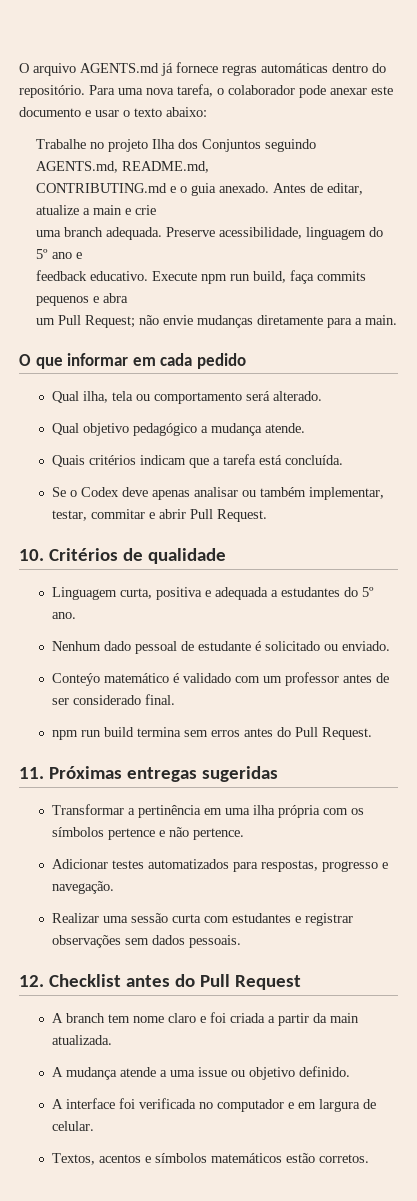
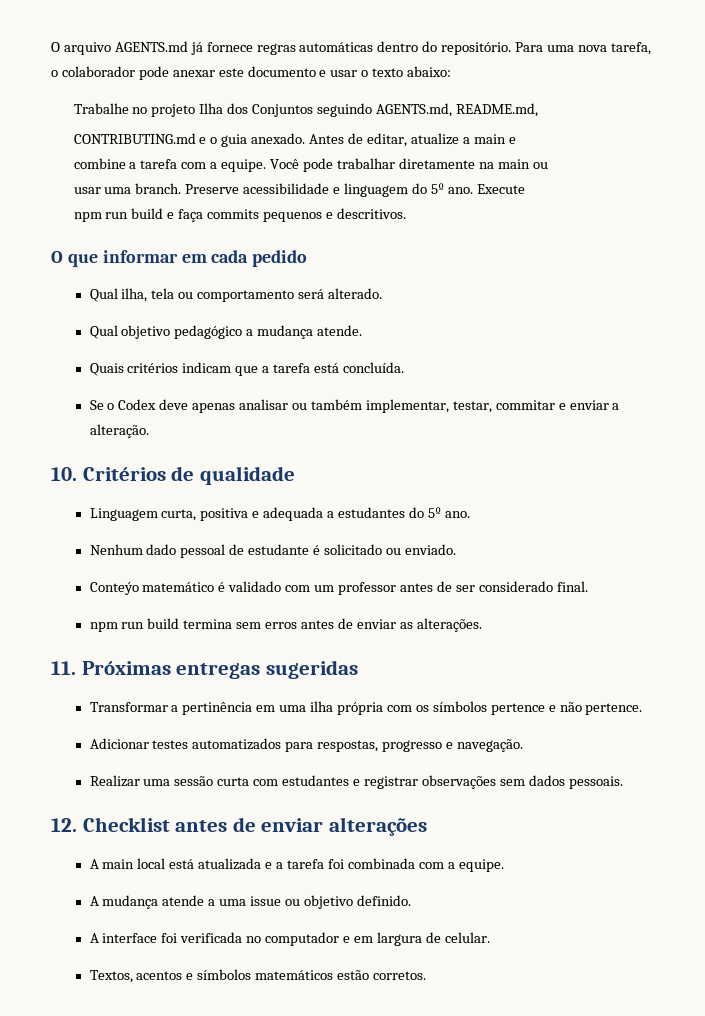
[135,205,157,215] [36,227,384,240] [36,249,83,259] [36,270,367,284] [36,293,129,306] [36,315,398,328] crie // uma branch adequada. Preserve acessibilidade, linguagem do 5º ano e // feedback educativo. Execute npm run build, faça commits pequenos e abra // um Pull Request; não envie mudanças diretamente para a main. -> [73,158,548,172] [73,183,525,197] [73,208,406,222] // combine a tarefa com a equipe. Você pode trabalhar diretamente na main ou // usar uma branch. Preserve acessibilidade e linguagem do 5º ano. Execute // npm run build e faça commits pequenos e descritivos.
[159,509,268,522] abrir Pull Request. -> [569,400,620,410] [89,424,149,438] enviar a alteração.
[277,727,373,740] do Pull Request. -> [337,618,482,632] de enviar as alterações.
[174,974,301,990] [52,1012,360,1026] [52,1035,113,1045] do Pull Request // A branch tem nome claro e foi criada a partir da main atualizada. -> [232,817,427,836] [89,858,504,872] de enviar alterações // A main local está atualizada e a tarefa foi combinada com a equipe.

